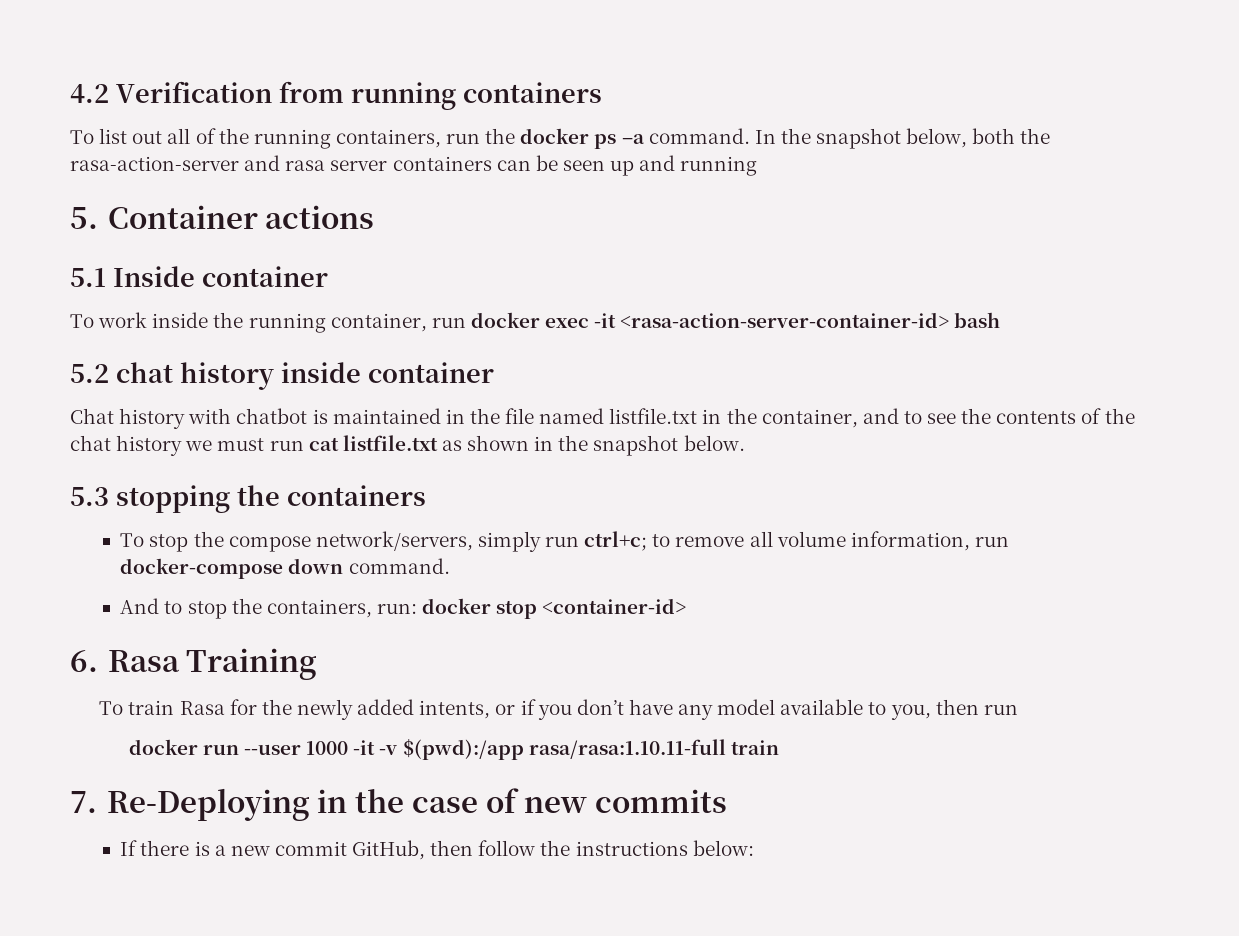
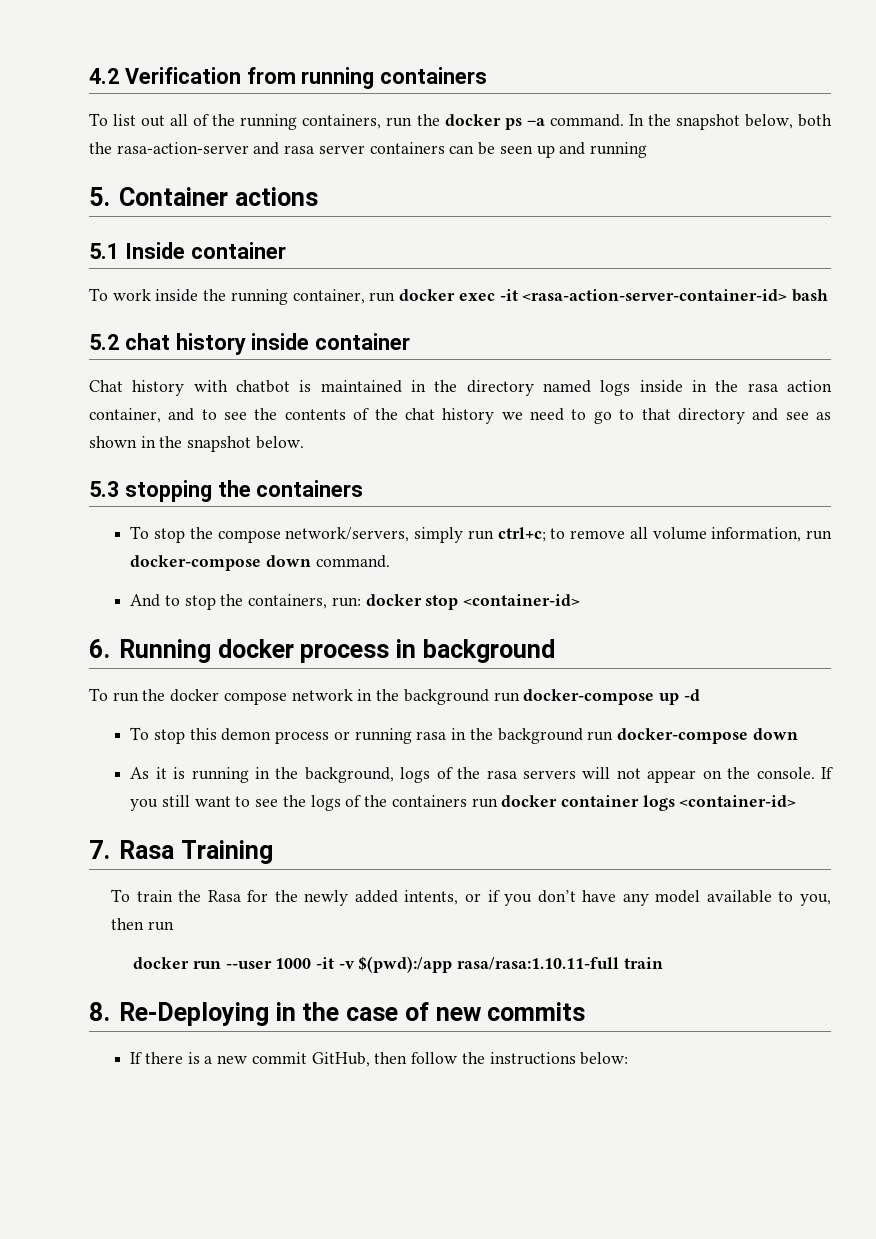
[505,408,757,424] file named listfile.txt in the -> [466,380,833,396] directory named logs inside in the rasa action
[217,435,438,451] must run cat listfile.txt -> [530,408,809,424] need to go to that directory and see
(98, 661) none -> [118,639,555,663] [89,688,700,705] [130,727,798,744] [130,767,833,783] [130,795,797,811] [89,840,110,859] Running docker process in background // To run the docker compose network in the background run docker-compose up -d // To stop this demon process or running rasa in the background run docker-compose down // As it is running in the background, logs of the rasa servers will not appear on the console. If you still want to see the logs of the containers run docker container logs <container-id> // 7.
(175, 707) none -> [178,890,202,902] the
[70,791,97,813] 7. -> [89,1002,110,1021] 8.

